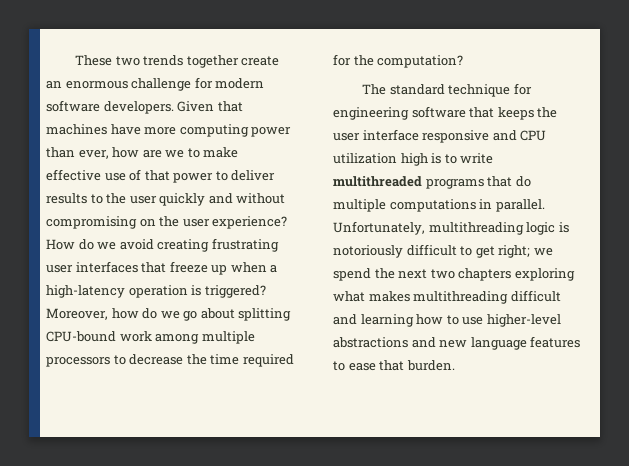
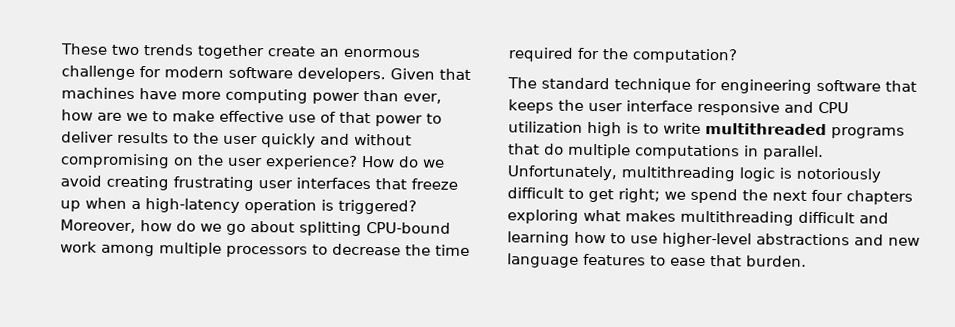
[430,269,455,279] two -> [811,189,843,202] four

